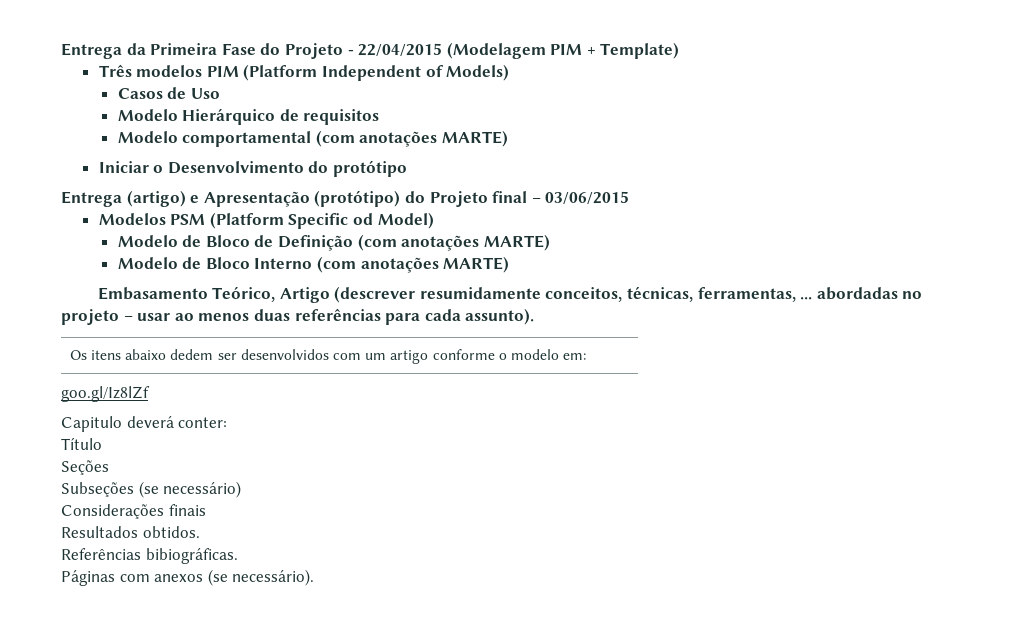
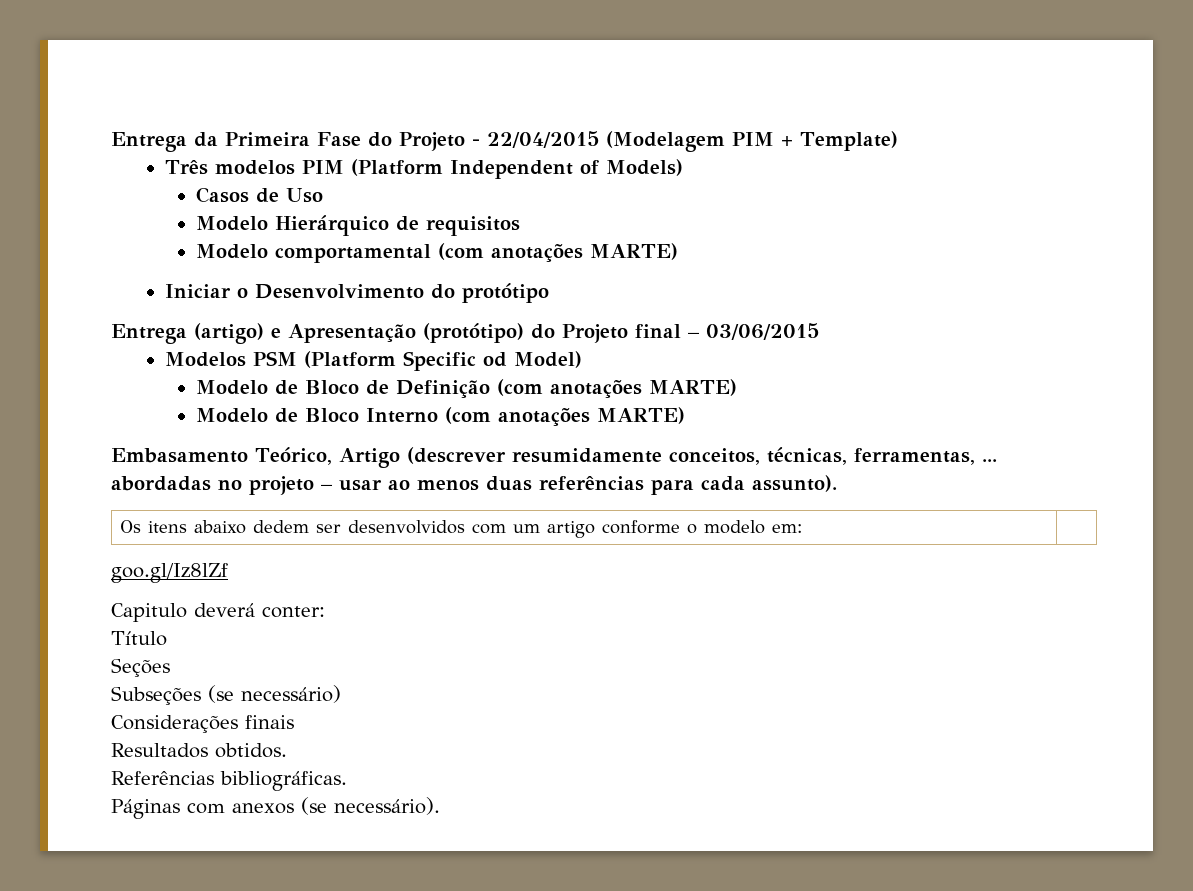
[145,548,238,564] bibiográficas. -> [220,771,347,791] bibliográficas.

